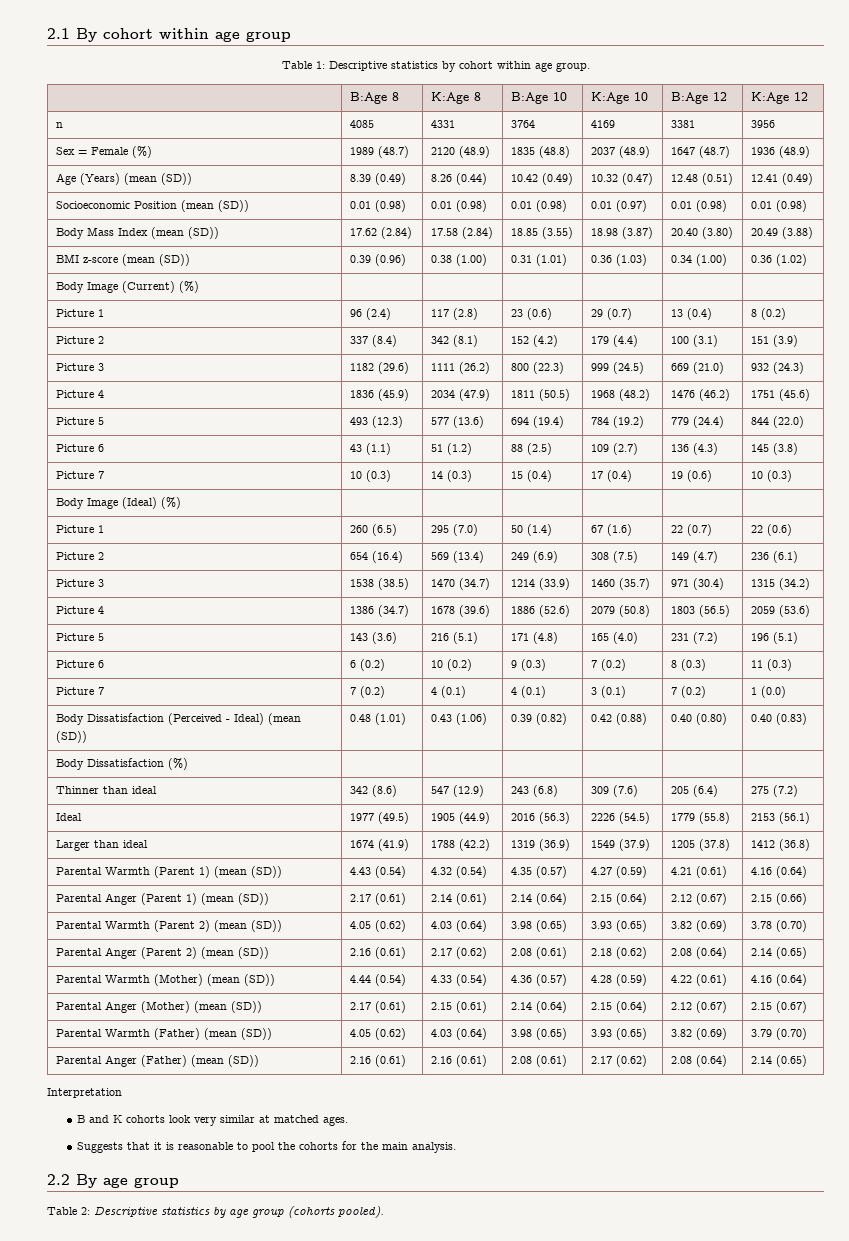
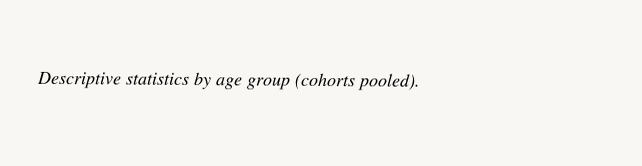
[47,28,291,42] [281,61,590,72] [349,92,399,104] [430,92,481,104] [510,92,567,104] [590,92,648,104] [670,92,727,104] [750,92,808,104] [55,122,63,128] [349,120,374,128] [430,120,455,128] [510,120,535,128] [590,120,615,128] [670,120,695,128] [750,120,775,128] [55,146,152,158] [349,146,409,158] [430,146,490,158] [510,146,570,158] [590,146,650,158] [670,146,730,158] [750,146,810,158] [55,173,192,185] [349,173,406,185] [430,173,487,185] [510,173,573,185] [590,173,653,185] [670,173,733,185] [750,173,813,185] [55,200,249,212] [349,200,406,212] [430,200,487,212] [510,200,567,212] [590,200,647,212] [670,200,727,212] [750,200,807,212] [55,227,219,239] [349,227,412,239] [430,227,493,239] [510,227,573,239] [590,227,653,239] [670,227,733,239] [750,227,813,239] [55,254,190,266] [349,254,406,266] [430,254,487,266] [510,254,567,266] [590,254,647,266] [670,254,727,266] [750,254,807,266] [55,281,199,293] [55,309,104,317] [349,308,391,320] [430,308,478,320] [510,308,552,320] [590,308,632,320] [670,308,712,320] [750,308,786,320] [55,336,104,344] [349,335,397,347] [430,335,478,347] [510,335,558,347] [590,335,638,347] [670,335,718,347] [750,335,798,347] [55,363,104,371] [349,362,409,374] [430,362,490,374] [510,362,564,374] [590,362,644,374] [670,362,724,374] [750,362,804,374] [55,390,104,398] [349,389,409,401] [430,389,490,401] [510,389,570,401] [590,389,650,401] [670,389,730,401] [750,389,810,401] [55,417,104,425] [349,416,403,428] [430,416,484,428] [510,416,564,428] [590,416,644,428] [670,416,724,428] [750,416,804,428] [55,444,104,452] [349,443,391,455] [430,443,472,455] [510,443,552,455] [590,443,638,455] [670,443,718,455] [750,443,798,455] [55,471,104,479] [349,470,391,482] [430,470,472,482] [510,470,552,482] [590,470,632,482] [670,470,712,482] [750,470,792,482] [55,497,181,509] [55,525,104,533] [349,524,397,536] [430,524,478,536] [510,524,552,536] [590,524,632,536] [670,524,712,536] [750,524,792,536] [55,552,104,560] [349,551,403,563] [430,551,484,563] [510,551,558,563] [590,551,638,563] [670,551,718,563] [750,551,798,563] [55,579,104,587] [349,578,409,590] [430,578,490,590] [510,578,570,590] [590,578,650,590] [670,578,724,590] [750,578,810,590] [55,606,104,614] [349,605,409,617] [430,605,490,617] [510,605,570,617] [590,605,650,617] [670,605,730,617] [750,605,810,617] [55,633,104,641] [349,632,397,644] [430,632,478,644] [510,632,558,644] [590,632,638,644] [670,632,718,644] [750,632,798,644] [55,660,104,668] [349,659,385,671] [430,659,472,671] [510,659,546,671] [590,659,626,671] [670,659,706,671] [750,659,792,671] [55,687,104,695] [349,686,385,698] [430,686,466,698] [510,686,546,698] [590,686,626,698] [670,686,706,698] [750,686,786,698] [55,713,301,725] [55,731,87,743] [349,713,406,725] [430,713,487,725] [510,713,567,725] [590,713,647,725] [670,713,727,725] [750,713,807,725] [55,758,188,770] [55,786,157,794] [349,785,397,797] [430,785,484,797] [510,785,558,797] [590,785,638,797] [670,785,718,797] [750,785,798,797] [55,813,82,821] [349,812,409,824] [430,812,490,824] [510,812,570,824] [590,812,650,824] [670,812,730,824] [750,812,810,824] [55,840,148,851] [349,839,409,851] [430,839,490,851] [510,839,570,851] [590,839,650,851] [670,839,730,851] [750,839,810,851] [55,866,282,878] [349,866,406,878] [430,866,487,878] [510,866,567,878] [590,866,647,878] [670,866,727,878] [750,866,807,878] [55,893,269,905] [349,893,406,905] [430,893,487,905] [510,893,567,905] [590,893,647,905] [670,893,727,905] [750,893,807,905] [55,920,282,932] [349,920,406,932] [430,920,487,932] [510,920,567,932] [590,920,647,932] [670,920,727,932] [750,920,807,932] [55,947,269,959] [349,947,406,959] [430,947,487,959] [510,947,567,959] [590,947,647,959] [670,947,727,959] [750,947,807,959] [55,974,275,986] [349,974,406,986] [430,974,487,986] [510,974,567,986] [590,974,647,986] [670,974,727,986] [750,974,807,986] [55,1001,262,1013] [349,1001,406,1013] [430,1001,487,1013] [510,1001,567,1013] [590,1001,647,1013] [670,1001,727,1013] [750,1001,807,1013] [55,1028,272,1040] [349,1028,406,1040] [430,1028,487,1040] [510,1028,567,1040] [590,1028,647,1040] [670,1028,727,1040] [750,1028,807,1040] [55,1055,259,1067] [349,1055,406,1067] [430,1055,487,1067] [510,1055,567,1067] [590,1055,647,1067] [670,1055,727,1067] [750,1055,807,1067] [47,1088,122,1098] [77,1115,349,1126] [77,1141,457,1153] [47,1174,179,1188] [47,1207,90,1215] 2.1 By cohort within age group // Table 1: Descriptive statistics by cohort within age group. // | B:Age 8 | K:Age 8 | B:Age 10 | K:Age 10 | B:Age 12 | K:Age 12 // n | 4085 | 4331 | 3764 | 4169 | 3381 | 3956 // Sex = Female (%) | 1989 (48.7) | 2120 (48.9) | 1835 (48.8) | 2037 (48.9) | 1647 (48.7) | 1936 (48.9) // Age (Years) (mean (SD)) | 8.39 (0.49) | 8.26 (0.44) | 10.42 (0.49) | 10.32 (0.47) | 12.48 (0.51) | 12.41 (0.49) // Socioeconomic Position (mean (SD)) | 0.01 (0.98) | 0.01 (0.98) | 0.01 (0.98) | 0.01 (0.97) | 0.01 (0.98) | 0.01 (0.98) // Body Mass Index (mean (SD)) | 17.62 (2.84) | 17.58 (2.84) | 18.85 (3.55) | 18.98 (3.87) | 20.40 (3.80) | 20.49 (3.88) // BMI z-score (mean (SD)) | 0.39 (0.96) | 0.38 (1.00) | 0.31 (1.01) | 0.36 (1.03) | 0.34 (1.00) | 0.36 (1.02) // Body Image (Current) (%) | | | | | | // Picture 1 | 96 (2.4) | 117 (2.8) | 23 (0.6) | 29 (0.7) | 13 (0.4) | 8 (0.2) // Picture 2 | 337 (8.4) | 342 (8.1) | 152 (4.2) | 179 (4.4) | 100 (3.1) | 151 (3.9) // Picture 3 | 1182 (29.6) | 1111 (26.2) | 800 (22.3) | 999 (24.5) | 669 (21.0) | 932 (24.3) // Picture 4 | 1836 (45.9) | 2034 (47.9) | 1811 (50.5) | 1968 (48.2) | 1476 (46.2) | 1751 (45.6) // Picture 5 | 493 (12.3) | 577 (13.6) | 694 (19.4) | 784 (19.2) | 779 (24.4) | 844 (22.0) // Picture 6 | 43 (1.1) | 51 (1.2) | 88 (2.5) | 109 (2.7) | 136 (4.3) | 145 (3.8) // Picture 7 | 10 (0.3) | 14 (0.3) | 15 (0.4) | 17 (0.4) | 19 (0.6) | 10 (0.3) // Body Image (Ideal) (%) | | | | | | // Picture 1 | 260 (6.5) | 295 (7.0) | 50 (1.4) | 67 (1.6) | 22 (0.7) | 22 (0.6) // Picture 2 | 654 (16.4) | 569 (13.4) | 249 (6.9) | 308 (7.5) | 149 (4.7) | 236 (6.1) // Picture 3 | 1538 (38.5) | 1470 (34.7) | 1214 (33.9) | 1460 (35.7) | 971 (30.4) | 1315 (34.2) // Picture 4 | 1386 (34.7) | 1678 (39.6) | 1886 (52.6) | 2079 (50.8) | 1803 (56.5) | 2059 (53.6) // Picture 5 | 143 (3.6) | 216 (5.1) | 171 (4.8) | 165 (4.0) | 231 (7.2) | 196 (5.1) // Picture 6 | 6 (0.2) | 10 (0.2) | 9 (0.3) | 7 (0.2) | 8 (0.3) | 11 (0.3) // Picture 7 | 7 (0.2) | 4 (0.1) | 4 (0.1) | 3 (0.1) | 7 (0.2) | 1 (0.0) // Body Dissatisfaction (Perceived - Ideal) (mean (SD)) | 0.48 (1.01) | 0.43 (1.06) | 0.39 (0.82) | 0.42 (0.88) | 0.40 (0.80) | 0.40 (0.83) // Body Dissatisfaction (%) | | | | | | // Thinner than ideal | 342 (8.6) | 547 (12.9) | 243 (6.8) | 309 (7.6) | 205 (6.4) | 275 (7.2) // Ideal | 1977 (49.5) | 1905 (44.9) | 2016 (56.3) | 2226 (54.5) | 1779 (55.8) | 2153 (56.1) // Larger than ideal | 1674 (41.9) | 1788 (42.2) | 1319 (36.9) | 1549 (37.9) | 1205 (37.8) | 1412 (36.8) // Parental Warmth (Parent 1) (mean (SD)) | 4.43 (0.54) | 4.32 (0.54) | 4.35 (0.57) | 4.27 (0.59) | 4.21 (0.61) | 4.16 (0.64) // Parental Anger (Parent 1) (mean (SD)) | 2.17 (0.61) | 2.14 (0.61) | 2.14 (0.64) | 2.15 (0.64) | 2.12 (0.67) | 2.15 (0.66) // Parental Warmth (Parent 2) (mean (SD)) | 4.05 (0.62) | 4.03 (0.64) | 3.98 (0.65) | 3.93 (0.65) | 3.82 (0.69) | 3.78 (0.70) // Parental Anger (Parent 2) (mean (SD)) | 2.16 (0.61) | 2.17 (0.62) | 2.08 (0.61) | 2.18 (0.62) | 2.08 (0.64) | 2.14 (0.65) // Parental Warmth (Mother) (mean (SD)) | 4.44 (0.54) | 4.33 (0.54) | 4.36 (0.57) | 4.28 (0.59) | 4.22 (0.61) | 4.16 (0.64) // Parental Anger (Mother) (mean (SD)) | 2.17 (0.61) | 2.15 (0.61) | 2.14 (0.64) | 2.15 (0.64) | 2.12 (0.67) | 2.15 (0.67) // Parental Warmth (Father) (mean (SD)) | 4.05 (0.62) | 4.03 (0.64) | 3.98 (0.65) | 3.93 (0.65) | 3.82 (0.69) | 3.79 (0.70) // Parental Anger (Father) (mean (SD)) | 2.16 (0.61) | 2.16 (0.61) | 2.08 (0.61) | 2.17 (0.62) | 2.08 (0.64) | 2.14 (0.65) // Interpretation // B and K cohorts look very similar at matched ages. // Suggests that it is reasonable to pool the cohorts for the main analysis. // 2.2 By age group // Table 2: -> (36, 80) none

